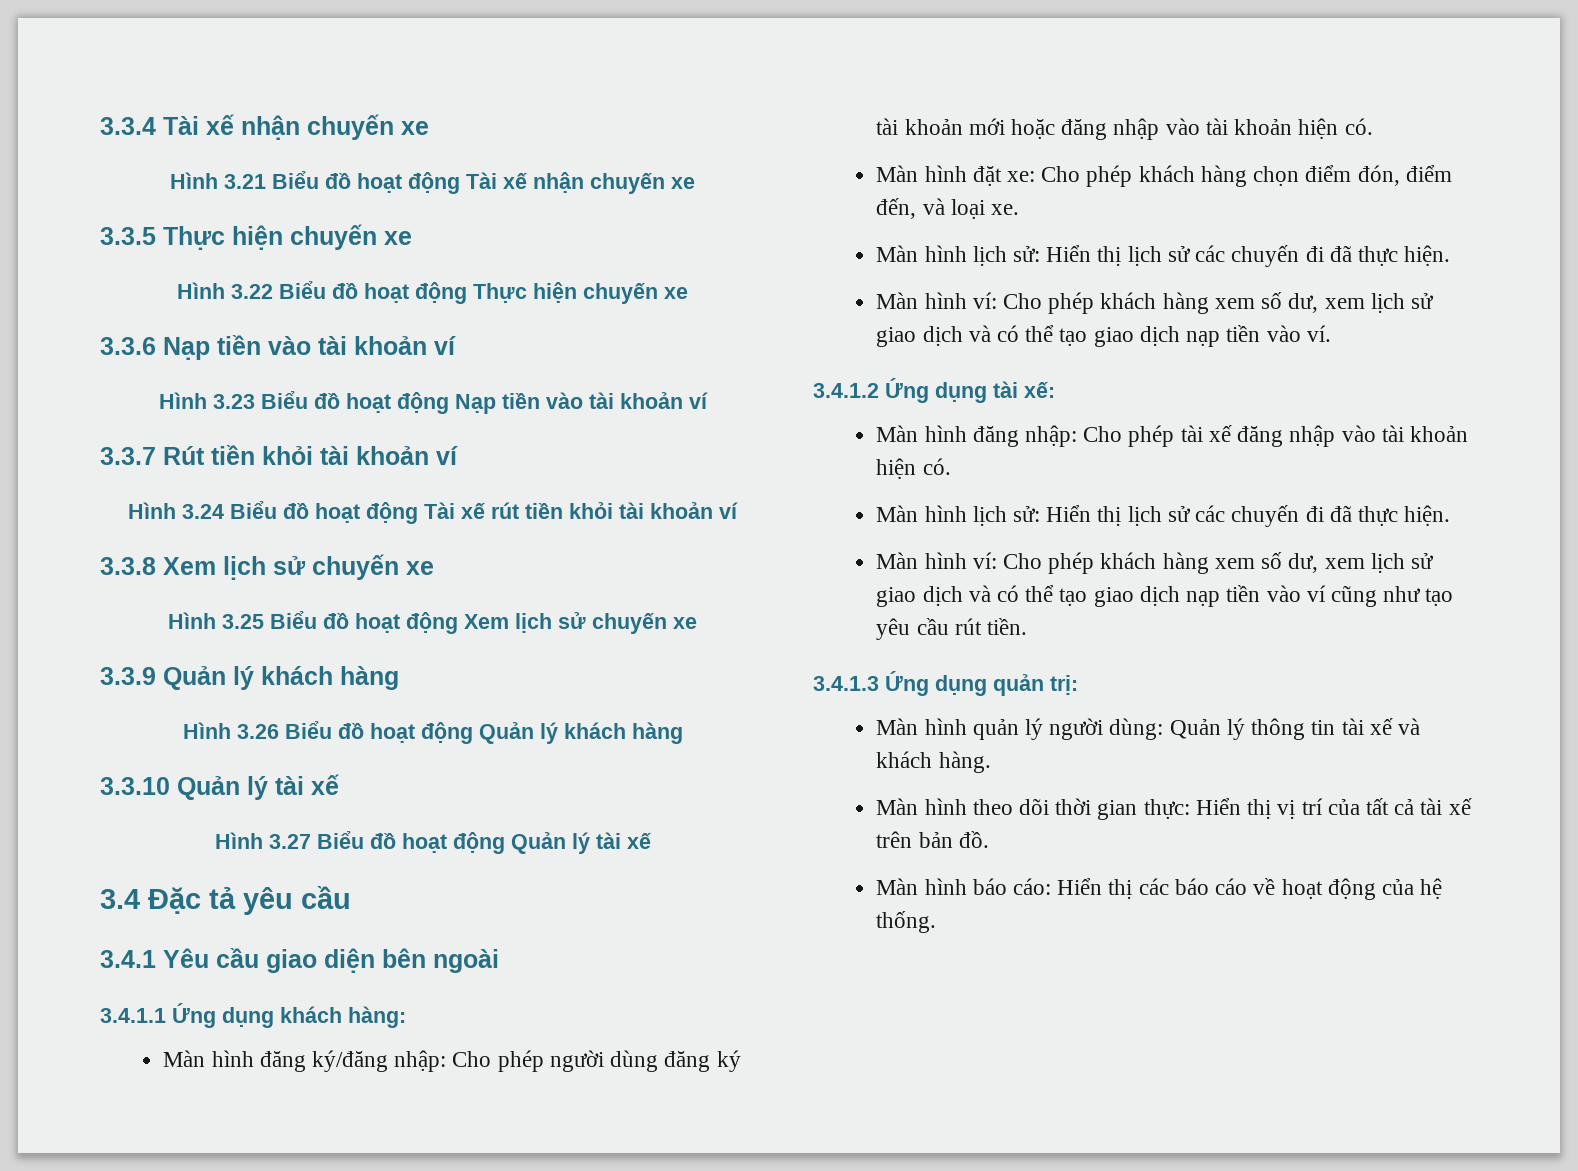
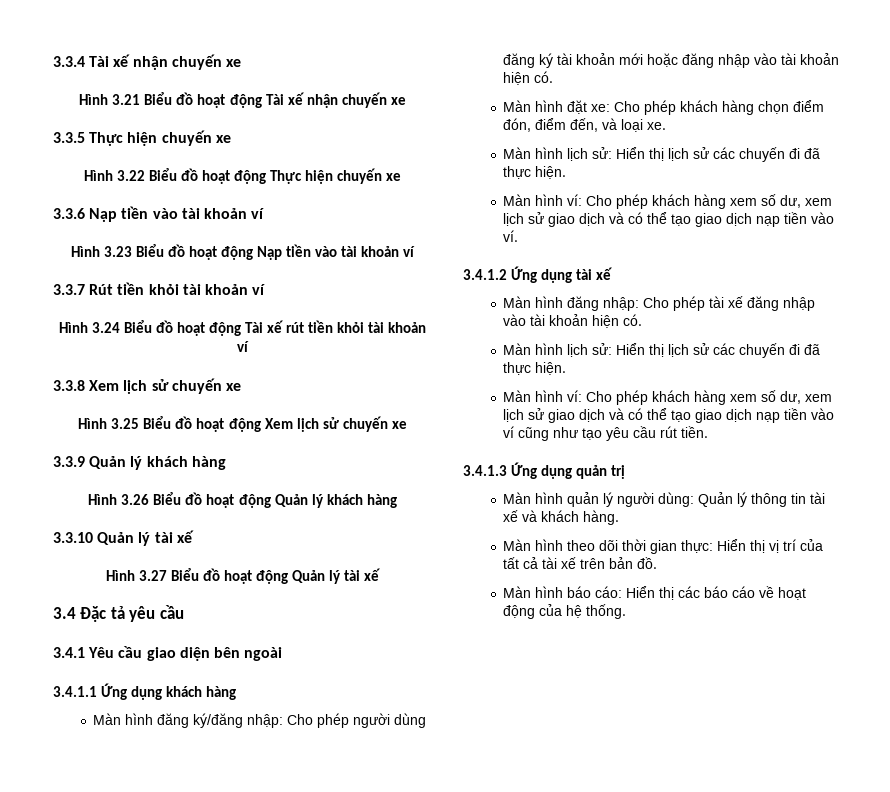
[348,1006,406,1028] hàng: -> [206,686,237,700] hàng
[1024,381,1055,398] xế: -> [596,267,613,280] xế
[1050,675,1078,695] trị: -> [611,465,626,479] trị

